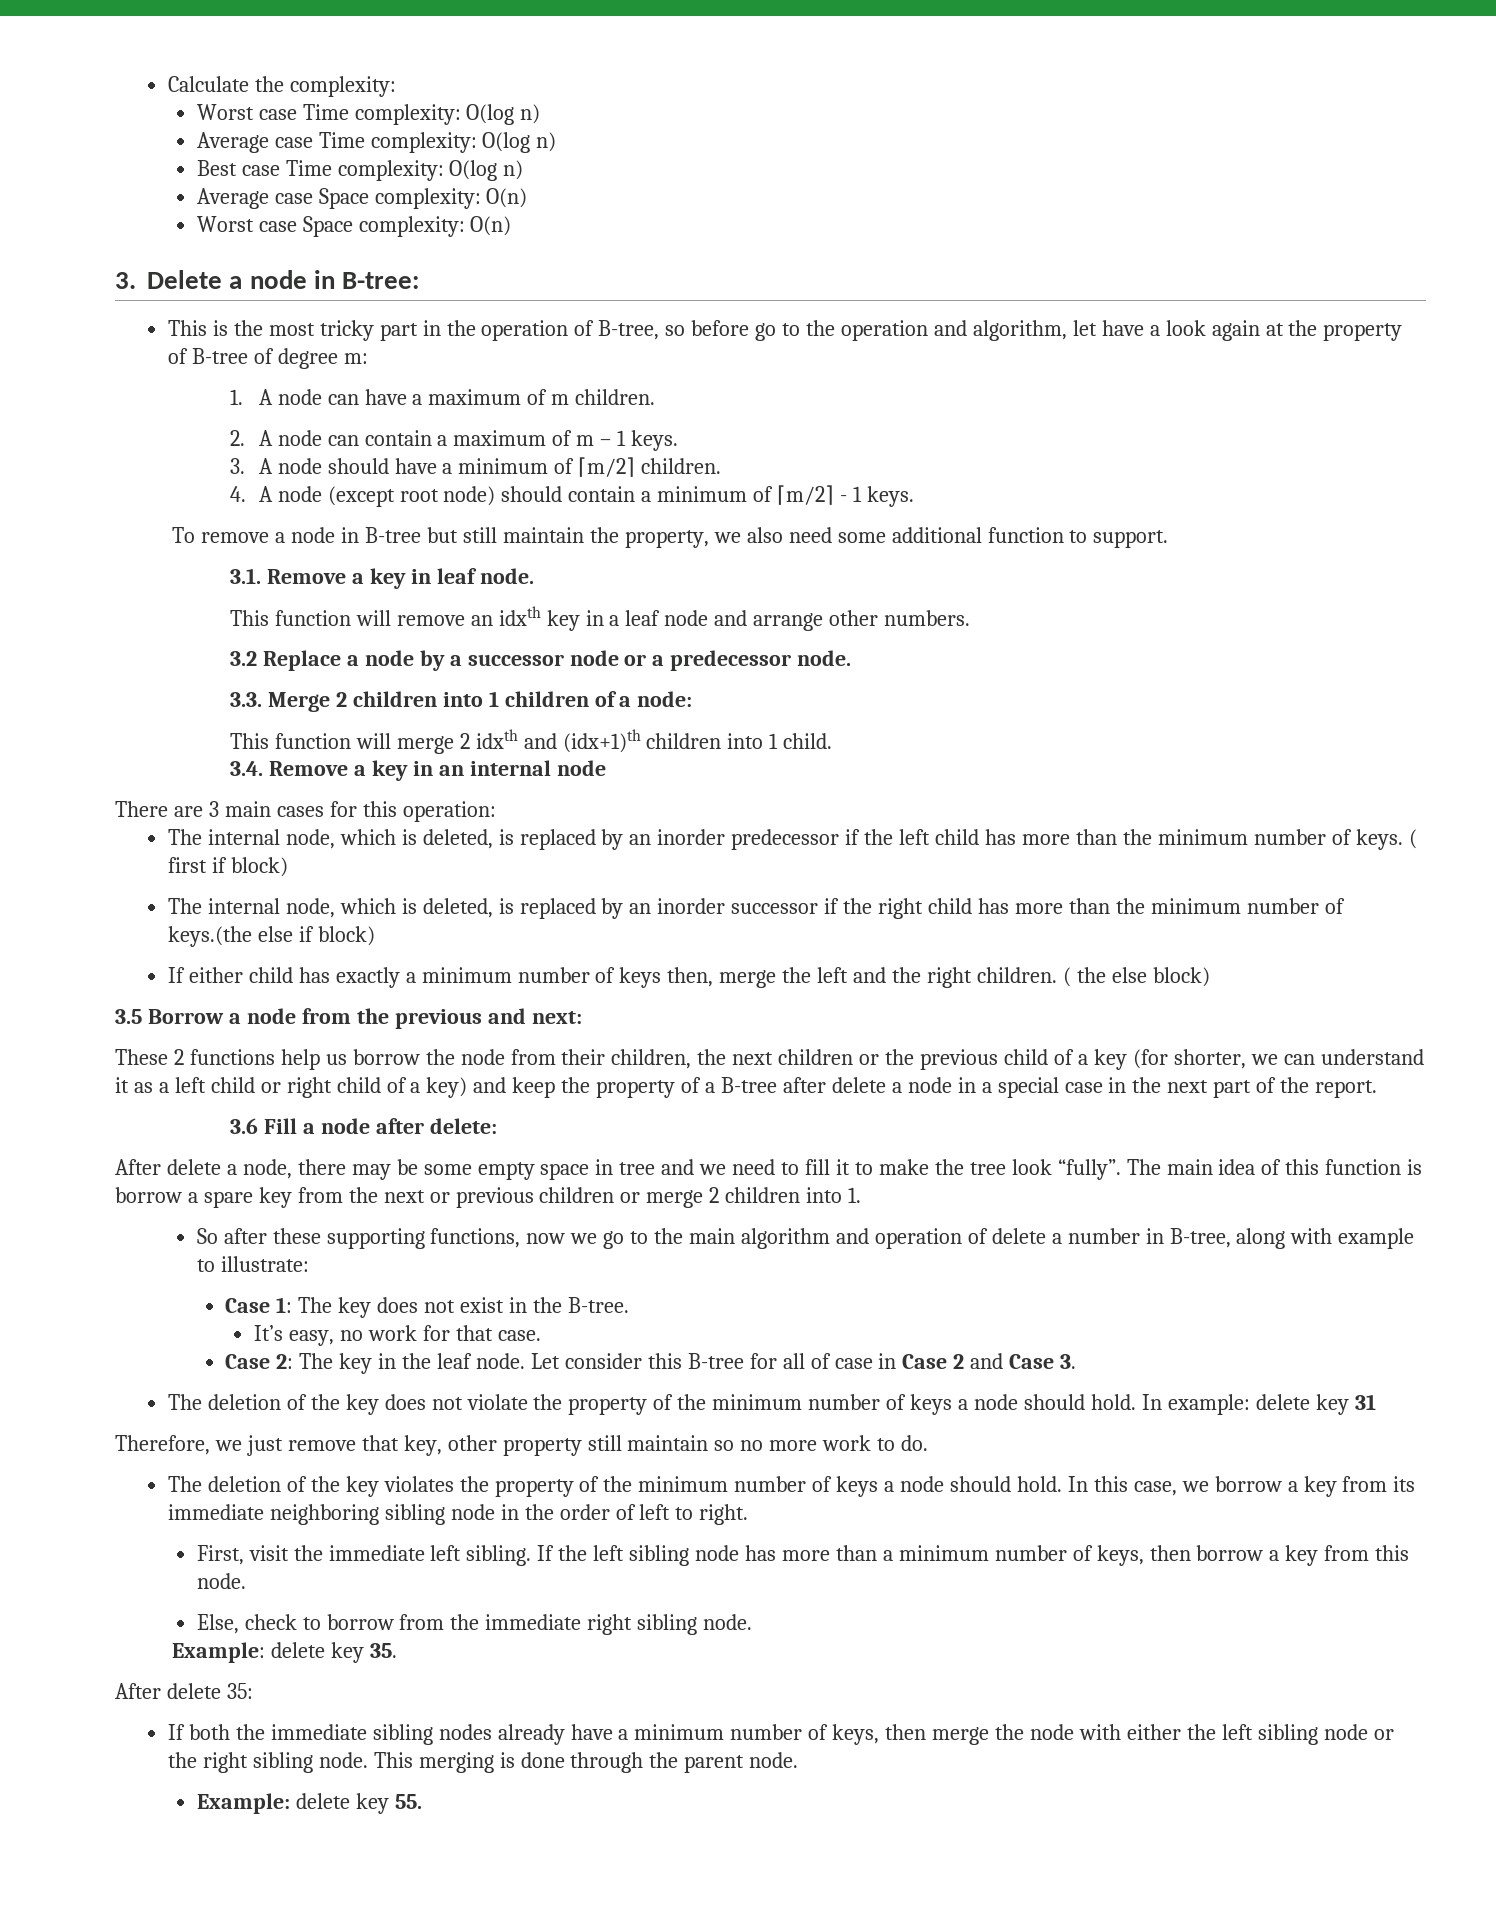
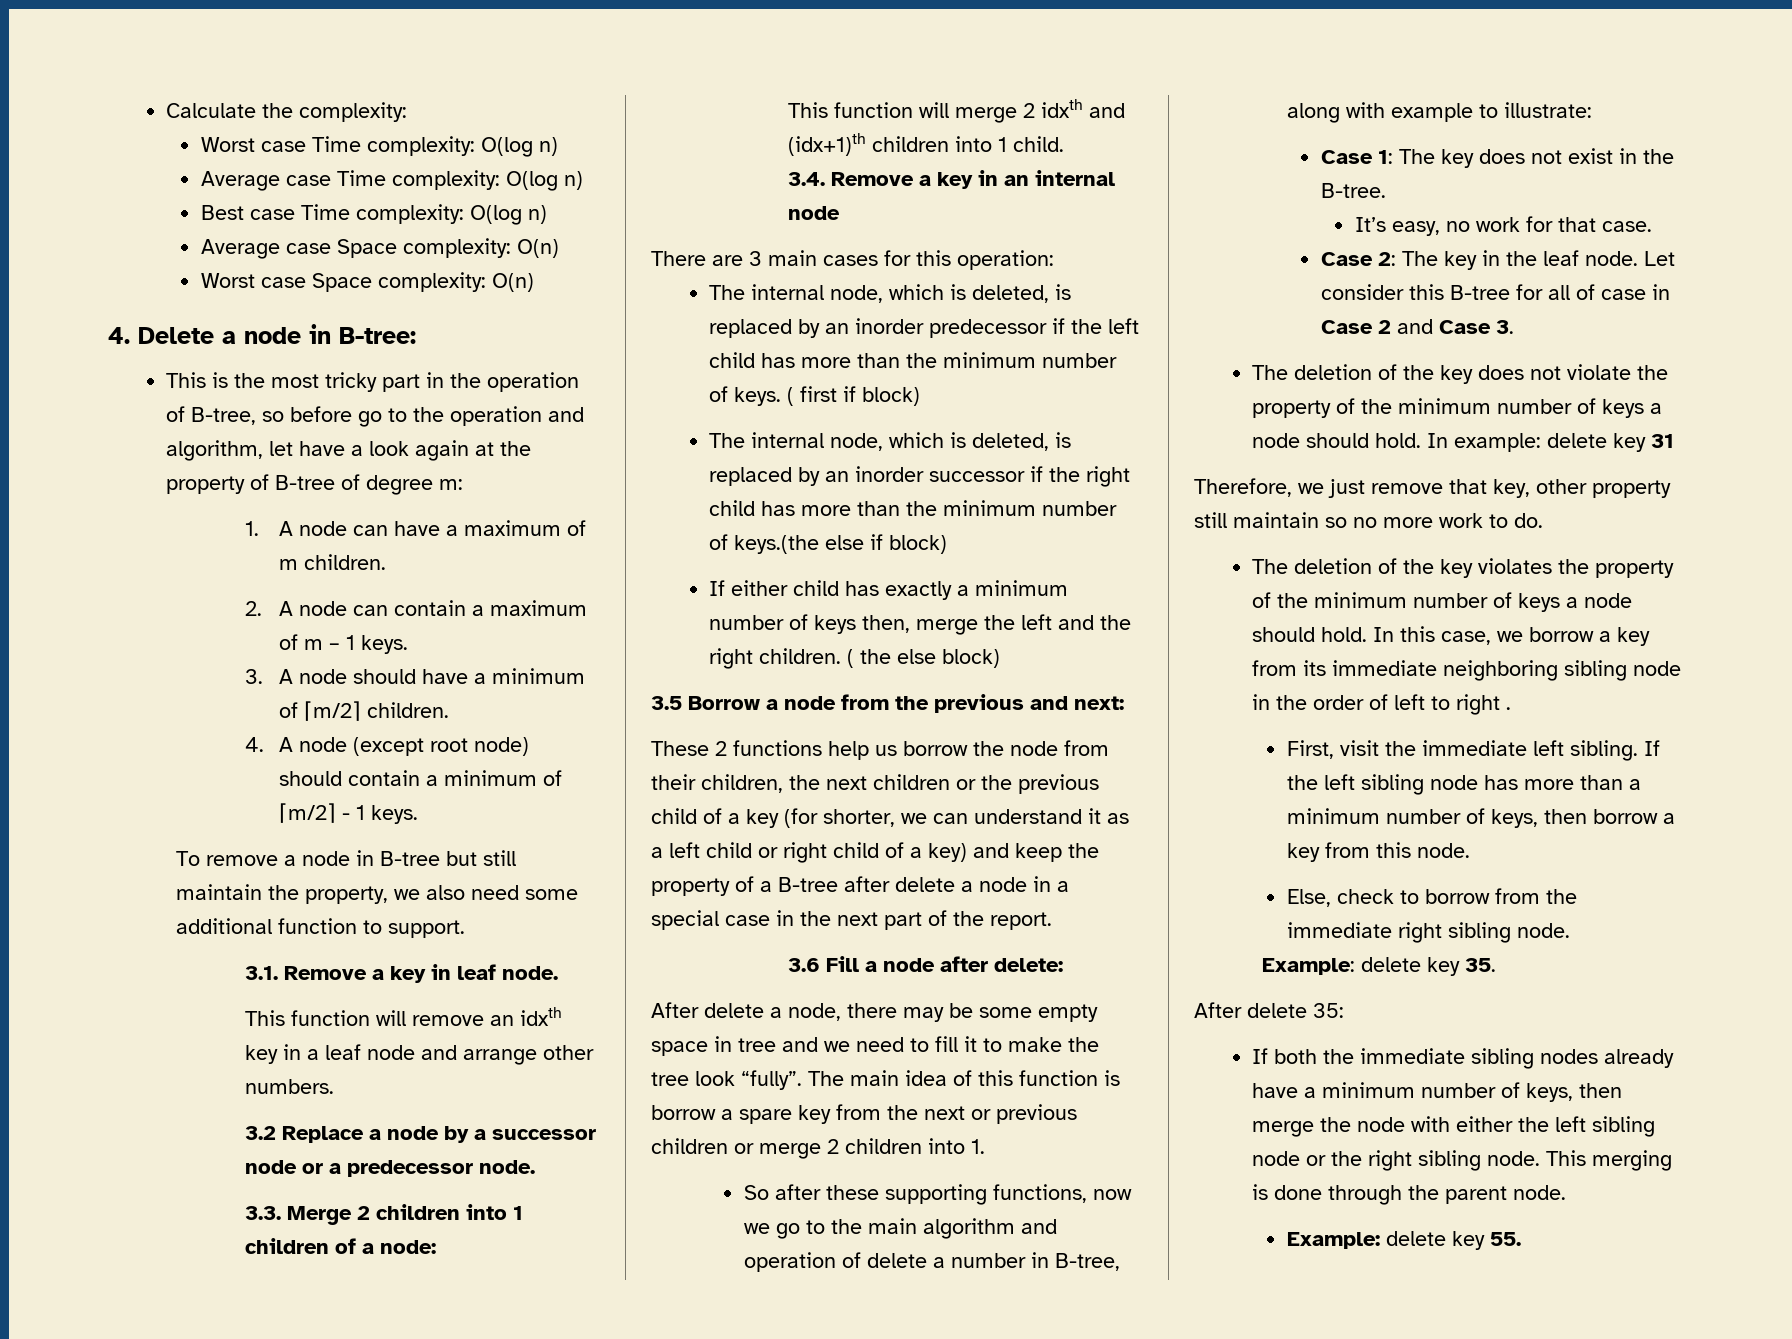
[115,272,136,289] 3. -> [108,327,130,344] 4.
[699,1504,749,1525] right. -> [1456,694,1512,715] right .

